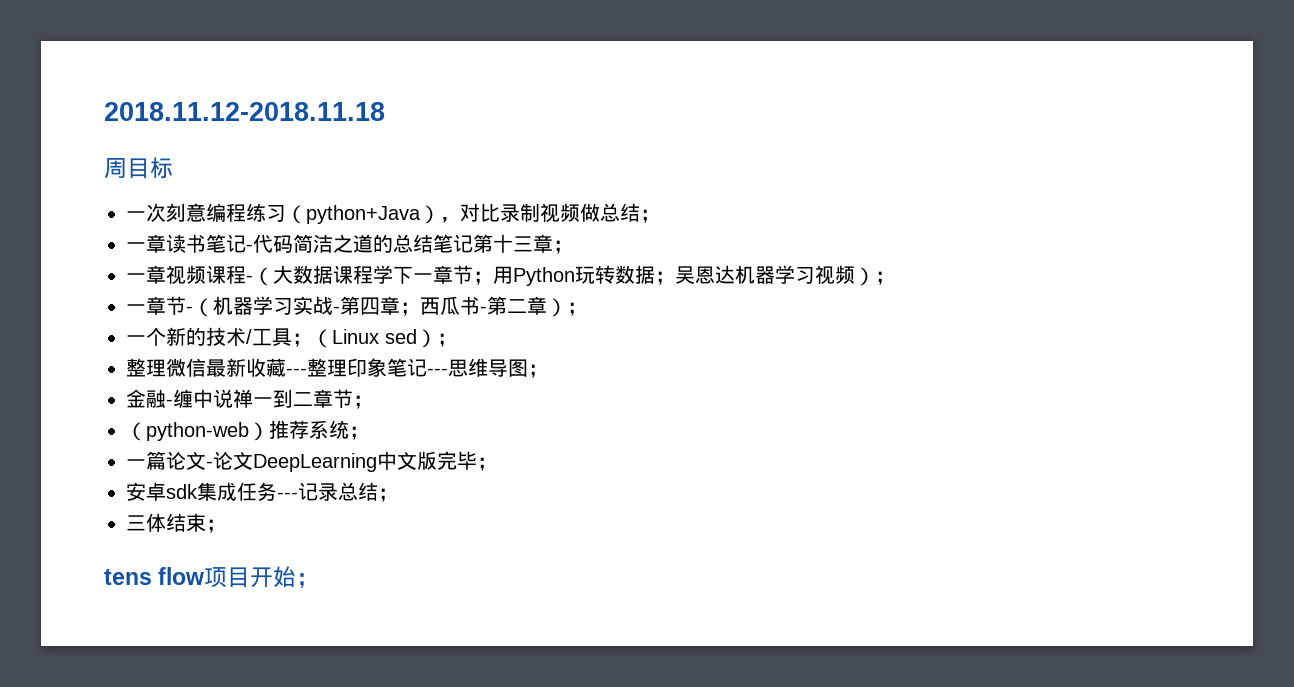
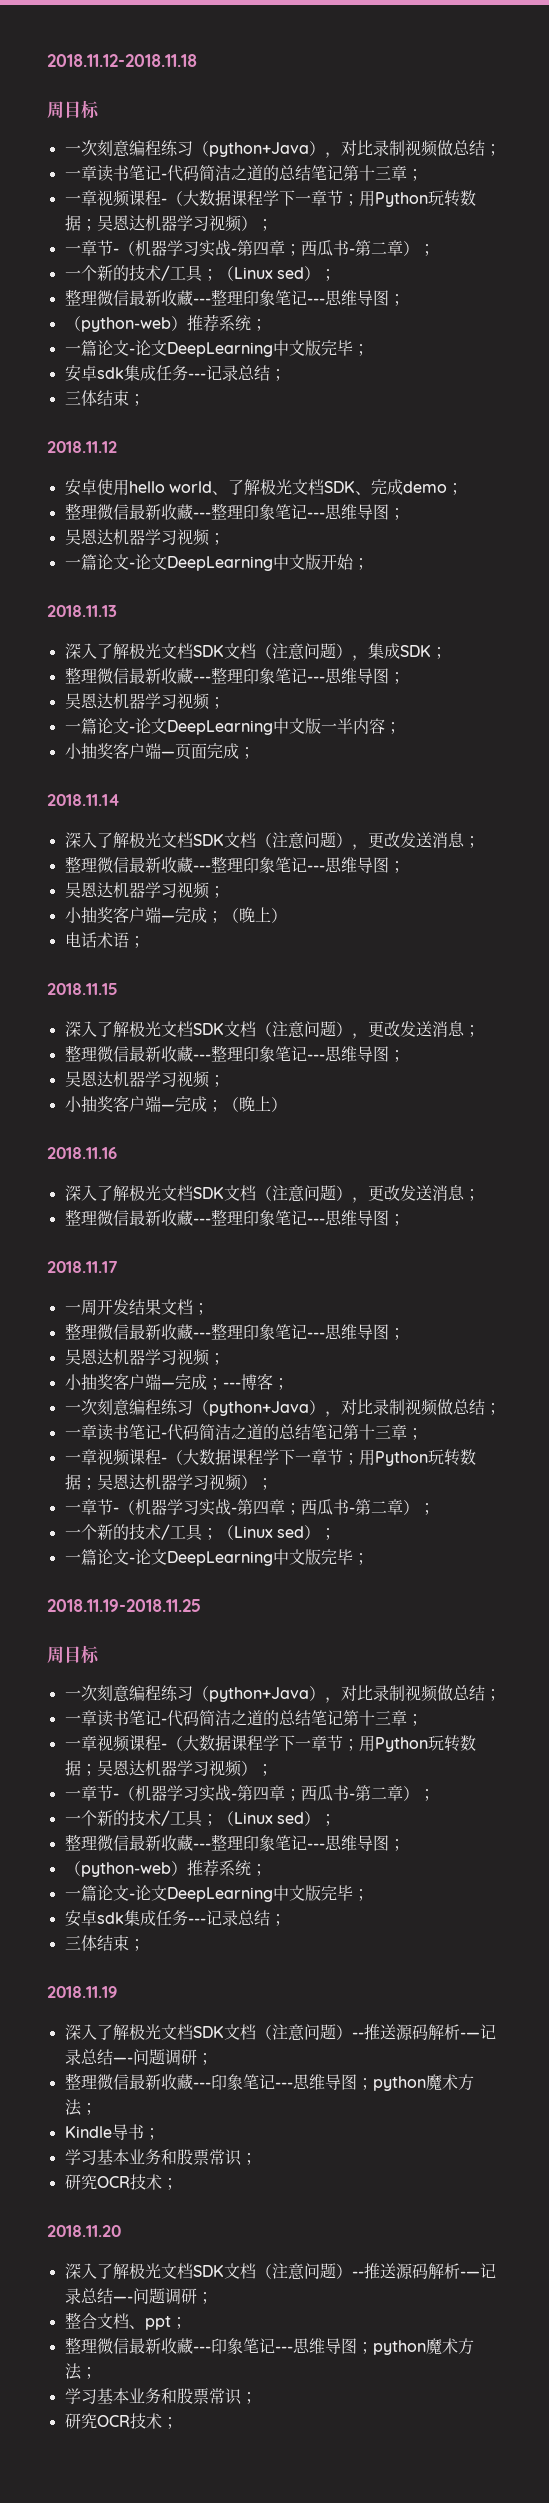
[126,389,353,408] 金融-缠中说禅一到二章节 -> [64,314,267,332] [64,340,369,357] [64,365,286,382] [64,390,145,406] [47,441,117,453] [64,479,463,496] [64,503,405,520] [64,529,225,546] [64,554,369,571] [47,605,117,617] [64,643,447,661] [64,667,405,684] [64,693,225,710] [64,718,401,735] [64,742,255,760] [47,794,120,806] [64,832,480,850] [64,856,405,873] [64,882,225,899] [64,906,287,923] [64,932,145,948] [47,983,118,995] [64,1021,480,1039] [64,1045,405,1062] [64,1071,225,1088] [64,1095,287,1112] [47,1147,117,1159] [64,1185,480,1203] [64,1209,405,1226] [47,1261,118,1273] [64,1299,209,1316] [64,1323,405,1340] [64,1349,225,1366] [64,1373,289,1390] [64,1399,501,1417] [64,1424,423,1441] [64,1449,476,1466] [64,1474,273,1491] [64,1499,435,1516] [64,1524,336,1541] [64,1549,369,1566] [47,1599,201,1612] [47,1645,100,1664] [64,1685,501,1703] [64,1710,423,1727] [64,1735,476,1752] [64,1760,273,1777] [64,1785,435,1802] [64,1810,336,1827] [64,1834,389,1851] （python-web）推荐系统； // 一篇论文-论文DeepLearning中文版完毕； // 安卓sdk集成任务---记录总结； // 三体结束； // 2018.11.12 // 安卓使用hello world、了解极光文档SDK、完成demo； // 整理微信最新收藏---整理印象笔记---思维导图； // 吴恩达机器学习视频； // 一篇论文-论文DeepLearning中文版开始； // 2018.11.13 // 深入了解极光文档SDK文档（注意问题），集成SDK； // 整理微信最新收藏---整理印象笔记---思维导图； // 吴恩达机器学习视频； // 一篇论文-论文DeepLearning中文版一半内容； // 小抽奖客户端—页面完成； // 2018.11.14 // 深入了解极光文档SDK文档（注意问题），更改发送消息； // 整理微信最新收藏---整理印象笔记---思维导图； // 吴恩达机器学习视频； // 小抽奖客户端—完成；（晚上） // 电话术语； // 2018.11.15 // 深入了解极光文档SDK文档（注意问题），更改发送消息； // 整理微信最新收藏---整理印象笔记---思维导图； // 吴恩达机器学习视频； // 小抽奖客户端—完成；（晚上） // 2018.11.16 // 深入了解极光文档SDK文档（注意问题），更改发送消息； // 整理微信最新收藏---整理印象笔记---思维导图； // 2018.11.17 // 一周开发结果文档； // 整理微信最新收藏---整理印象笔记---思维导图； // 吴恩达机器学习视频； // 小抽奖客户端—完成；---博客； // 一次刻意编程练习（python+Java），对比录制视频做总结； // 一章读书笔记-代码简洁之道的总结笔记第十三章； // 一章视频课程-（大数据课程学下一章节；用Python玩转数据；吴恩达机器学习视频）； // 一章节-（机器学习实战-第四章；西瓜书-第二章）； // 一个新的技术/工具；（Linux sed）； // 一篇论文-论文DeepLearning中文版完毕； // 2018.11.19-2018.11.25 // 周目标 // 一次刻意编程练习（python+Java），对比录制视频做总结； // 一章读书笔记-代码简洁之道的总结笔记第十三章； // 一章视频课程-（大数据课程学下一章节；用Python玩转数据；吴恩达机器学习视频）； // 一章节-（机器学习实战-第四章；西瓜书-第二章）； // 一个新的技术/工具；（Linux sed）； // 整理微信最新收藏---整理印象笔记---思维导图
[104,566,297,588] tens flow项目开始 -> [47,1986,117,1998] [64,2024,496,2041] [64,2049,213,2066] [64,2073,474,2091] [64,2099,97,2116] [64,2124,160,2140] [64,2149,257,2166] [64,2174,178,2190] [47,2225,121,2237] [64,2263,496,2280] [64,2288,213,2305] [64,2312,187,2330] [64,2337,474,2355] [64,2363,97,2380] [64,2388,257,2405] [64,2413,162,2429] 2018.11.19 // 深入了解极光文档SDK文档（注意问题）--推送源码解析-—记录总结—-问题调研； // 整理微信最新收藏---印象笔记---思维导图；python魔术方法； // Kindle导书； // 学习基本业务和股票常识； // 研究OCR技术； // 2018.11.20 // 深入了解极光文档SDK文档（注意问题）--推送源码解析-—记录总结—-问题调研； // 整合文档、ppt； // 整理微信最新收藏---印象笔记---思维导图；python魔术方法； // 学习基本业务和股票常识； // 研究OCR技术

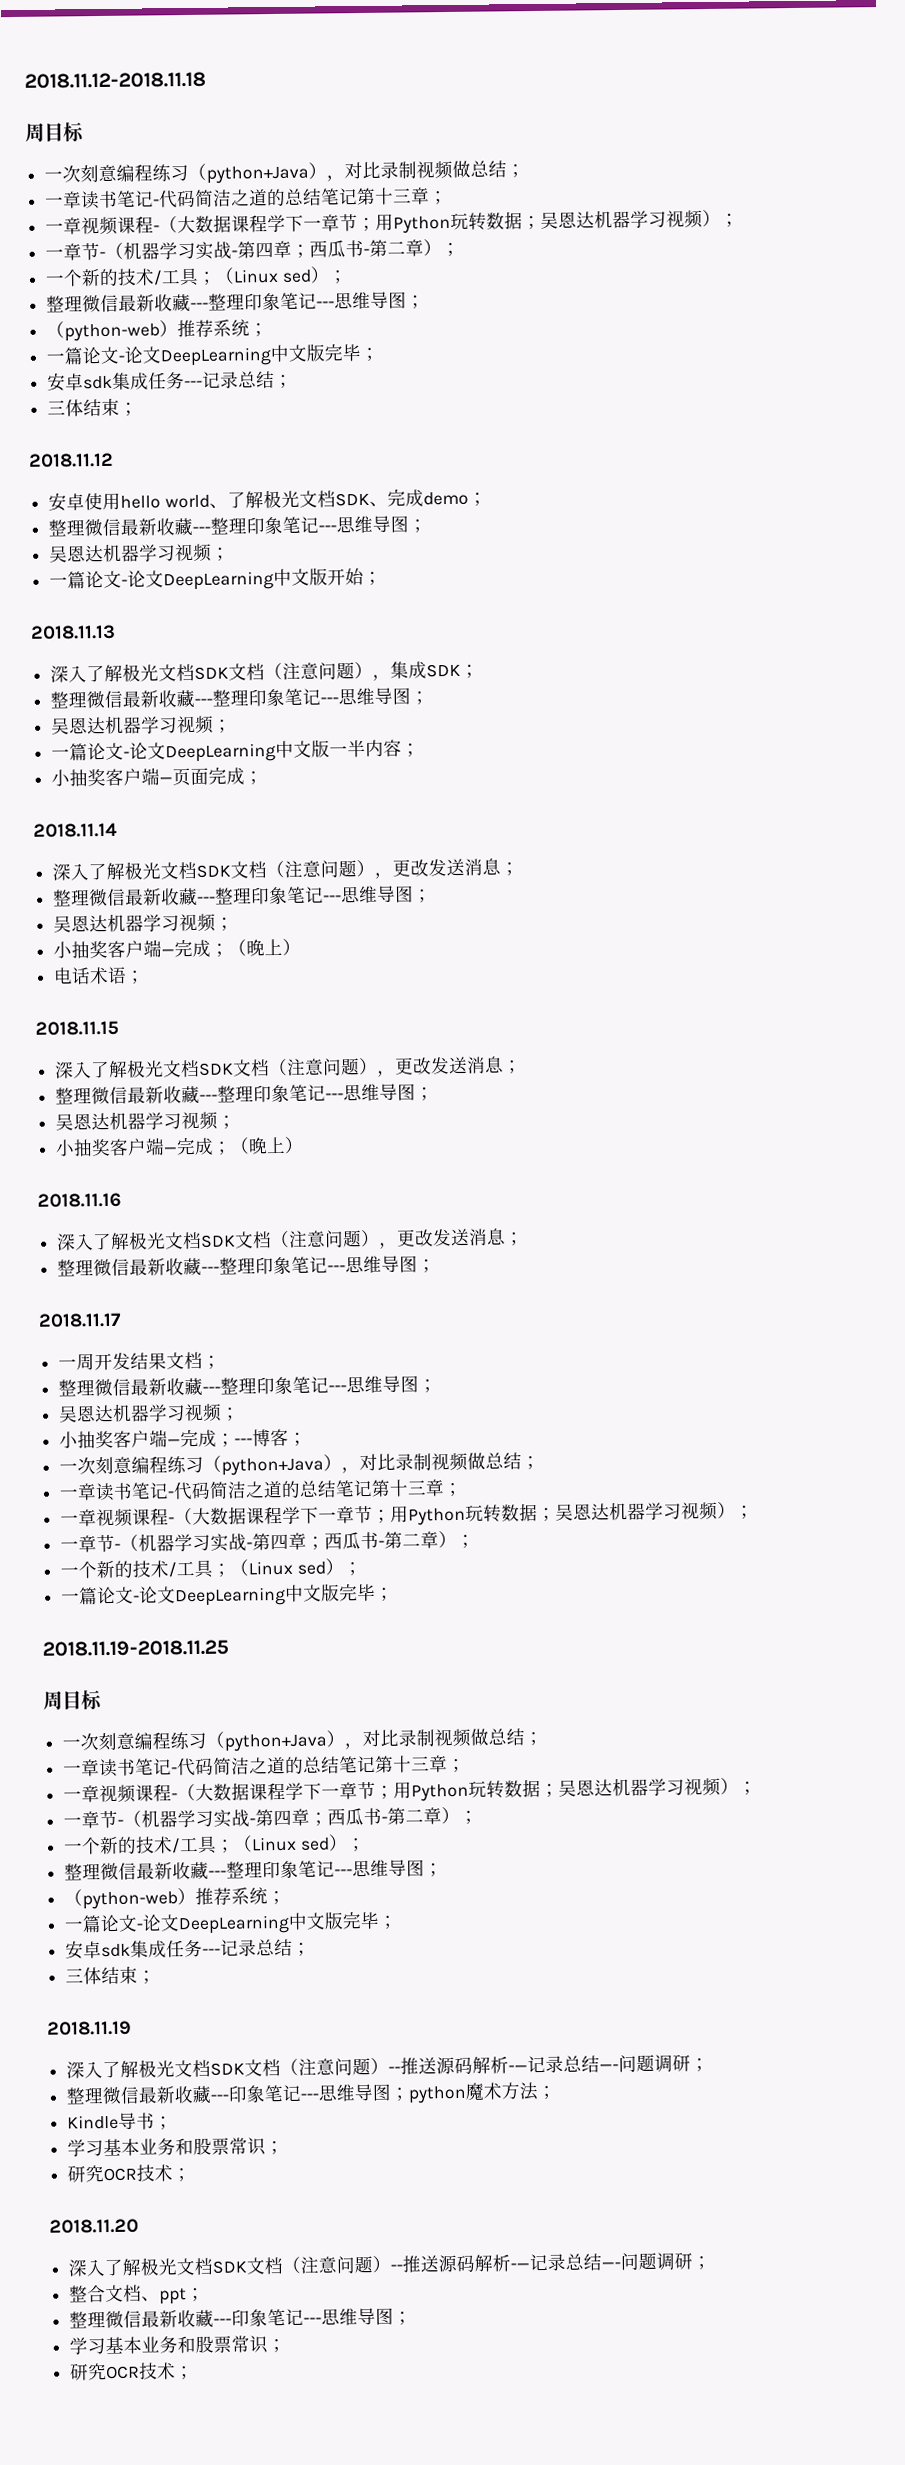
[372,2338,474,2355] [64,2363,97,2380] python魔术方法； -> (413, 2318) none

